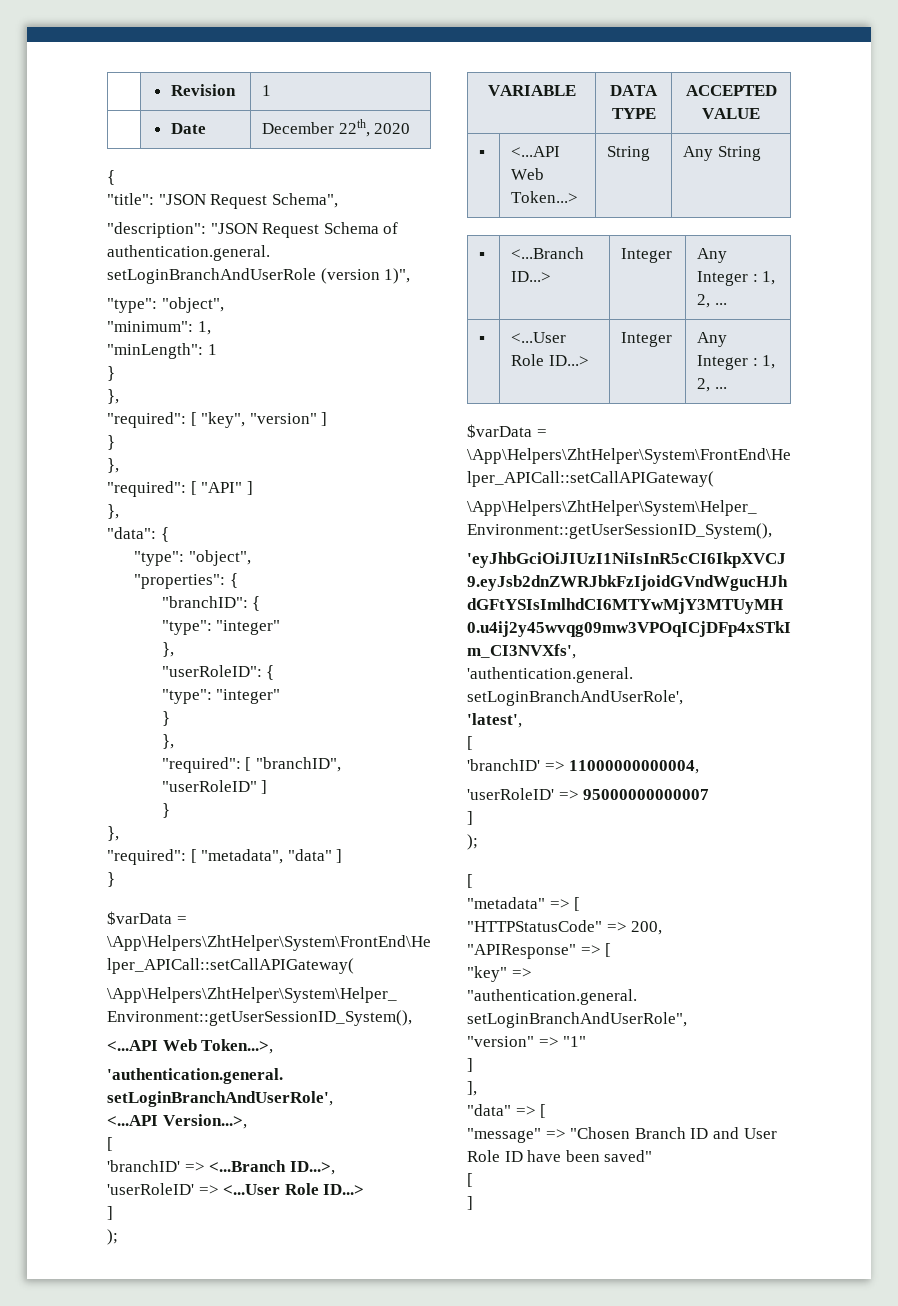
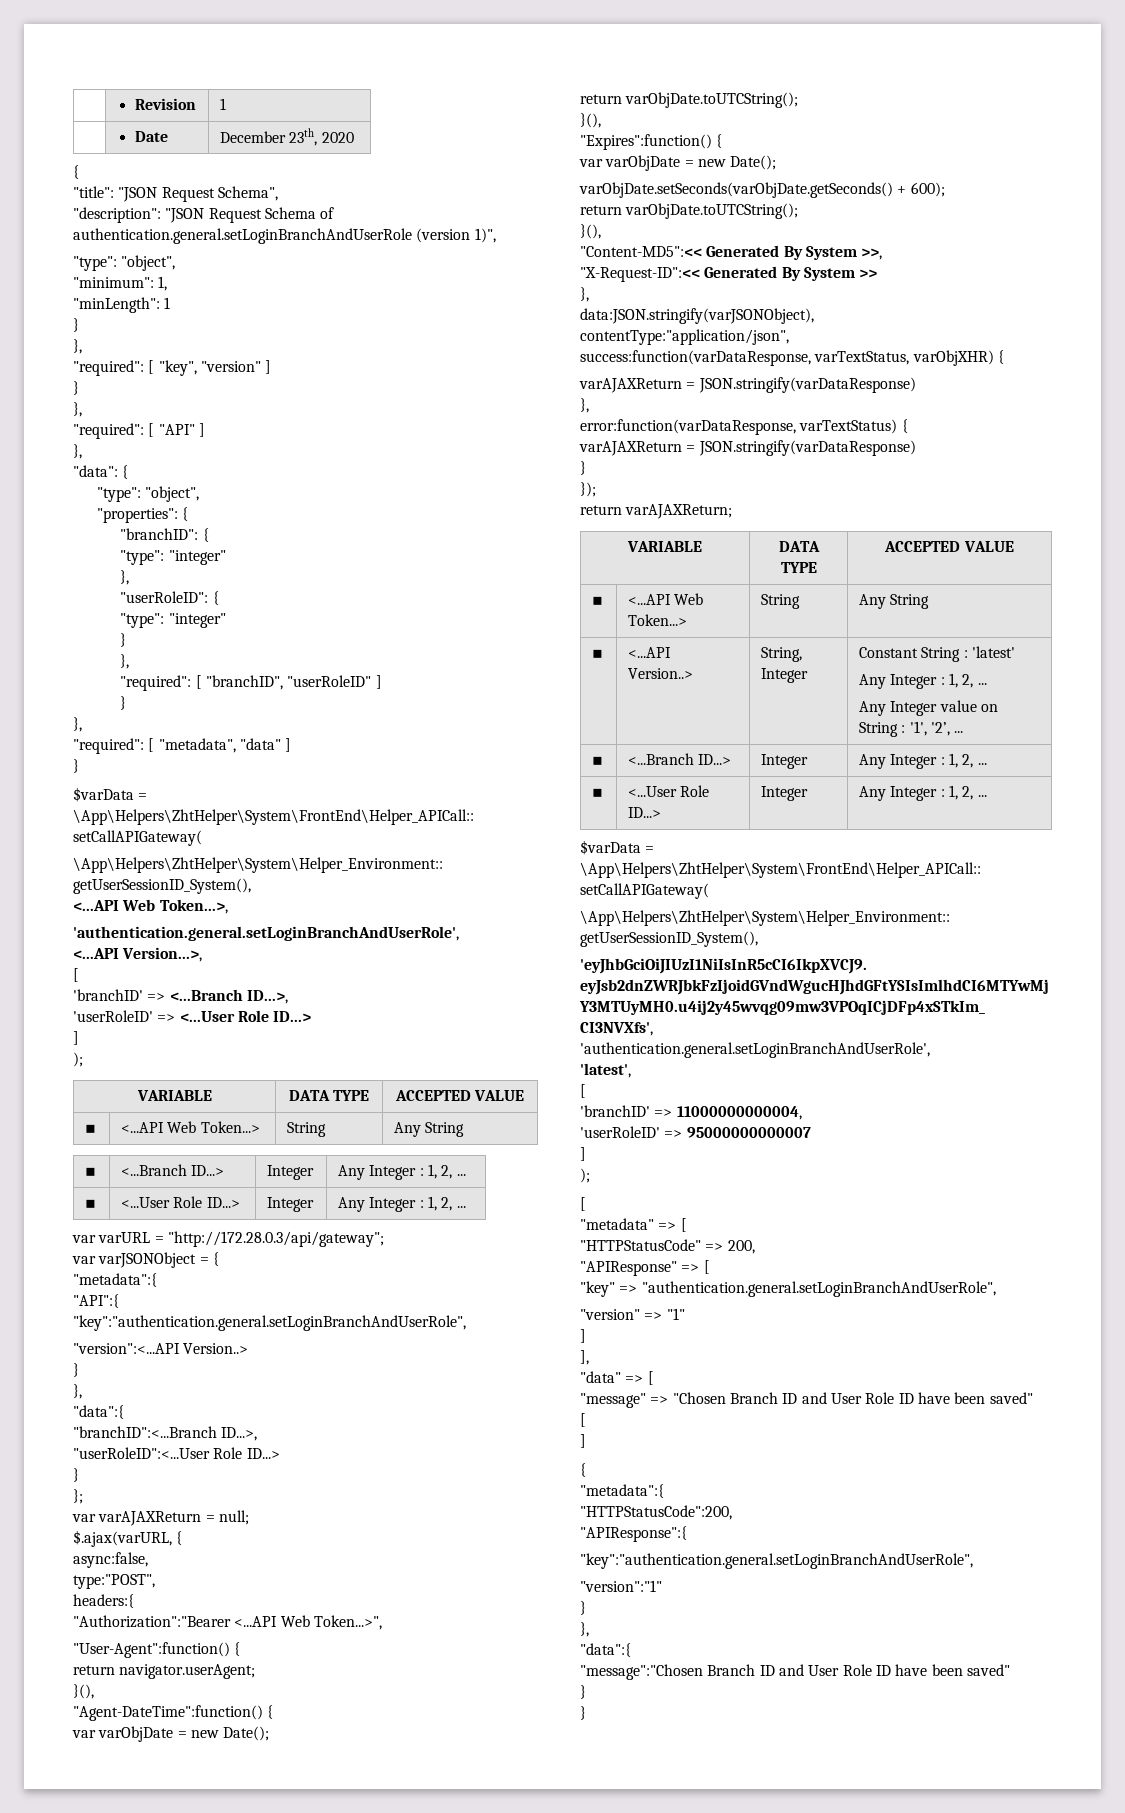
[338,119,370,137] 22th, -> [289,128,318,146] 23th,
(727, 388) none -> [72,1231,384,1247] [72,1252,219,1268] [73,1273,157,1287] [73,1294,119,1308] [73,1315,466,1331] [73,1343,249,1354] [73,1363,79,1377] [73,1384,82,1399] [73,1405,124,1419] [73,1426,258,1441] [73,1447,280,1459] [73,1468,79,1482] [73,1489,83,1504] [72,1510,249,1526] [73,1530,183,1547] [73,1552,148,1568] [73,1574,155,1589] [73,1594,134,1608] [73,1615,382,1630] [73,1642,241,1658] [73,1664,256,1679] [73,1684,94,1699] [73,1705,274,1721] [72,1726,270,1742] [580,92,799,108] [580,113,601,128] [580,134,723,150] [579,155,777,171] [579,182,945,198] [580,203,799,219] [580,224,601,239] [580,245,883,260] [580,266,878,282] [580,287,589,302] [580,308,814,324] [580,329,789,345] [580,350,1004,366] [579,377,916,393] [580,398,589,413] [580,419,908,435] [579,440,916,456] [580,461,586,475] [580,482,596,497] [580,504,733,519] [627,541,702,552] [778,541,820,552] [780,562,817,573] [884,541,1014,552] [592,596,604,605] [628,593,704,605] [628,614,688,626] [761,594,801,609] [859,594,930,609] [592,649,604,658] [628,647,672,658] [628,668,694,679] [761,647,803,662] [761,668,809,683] [859,646,1016,662] [859,673,987,689] [859,700,999,716] [859,721,964,737] [592,756,604,765] [628,753,732,765] [761,754,809,769] [859,753,987,769] [592,788,604,797] [628,785,710,797] [628,807,662,818] [761,786,809,801] [859,785,987,801] // var varURL = "http://172.28.0.3/api/gateway"; // var varJSONObject = { // "metadata":{ // "API":{ // "key":"authentication.general.setLoginBranchAndUserRole", // "version":<...API Version..> // } // }, // "data":{ // "branchID":<...Branch ID...>, // "userRoleID":<...User Role ID...> // } // }; // var varAJAXReturn = null; // $.ajax(varURL, { // async:false, // type:"POST", // headers:{ // "Authorization":"Bearer <...API Web Token...>", // "User-Agent":function() { // return navigator.userAgent; // }(), // "Agent-DateTime":function() { // var varObjDate = new Date(); // return varObjDate.toUTCString(); // }(), // "Expires":function() { // var varObjDate = new Date(); // varObjDate.setSeconds(varObjDate.getSeconds() + 600); // return varObjDate.toUTCString(); // }(), // "Content-MD5":<< Generated By System >>, // "X-Request-ID":<< Generated By System >> // }, // data:JSON.stringify(varJSONObject), // contentType:"application/json", // success:function(varDataResponse, varTextStatus, varObjXHR) { // varAJAXReturn = JSON.stringify(varDataResponse) // }, // error:function(varDataResponse, varTextStatus) { // varAJAXReturn = JSON.stringify(varDataResponse) // } // }); // return varAJAXReturn; // VARIABLE | DATA TYPE | ACCEPTED VALUE // ▪ | <...API Web Token...> | String | Any String // ▪ | <...API Version..> | String, Integer | Constant String : 'latest' // Any Integer : 1, 2, ... // Any Integer value on String : '1', '2’, ... // ▪ | <...Branch ID...> | Integer | Any Integer : 1, 2, ... // ▪ | <...User Role ID...> | Integer | Any Integer : 1, 2, ...
(473, 1203) none -> [580,1463,586,1477] [580,1484,664,1498] [580,1505,732,1520] [580,1526,687,1542] [580,1553,973,1569] [580,1580,662,1592] [580,1601,586,1615] [580,1622,589,1637] [580,1643,631,1657] [580,1664,1010,1680] [580,1685,586,1699] [580,1706,586,1720] // { // "metadata":{ // "HTTPStatusCode":200, // "APIResponse":{ // "key":"authentication.general.setLoginBranchAndUserRole", // "version":"1" // } // }, // "data":{ // "message":"Chosen Branch ID and User Role ID have been saved" // } // }

